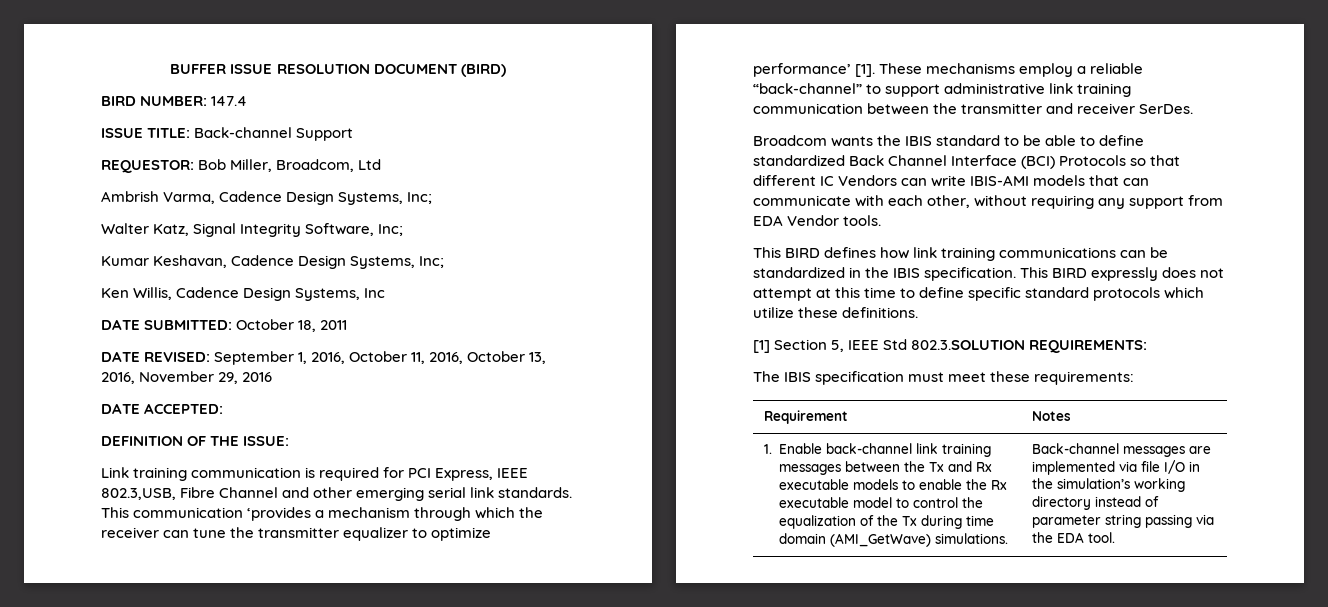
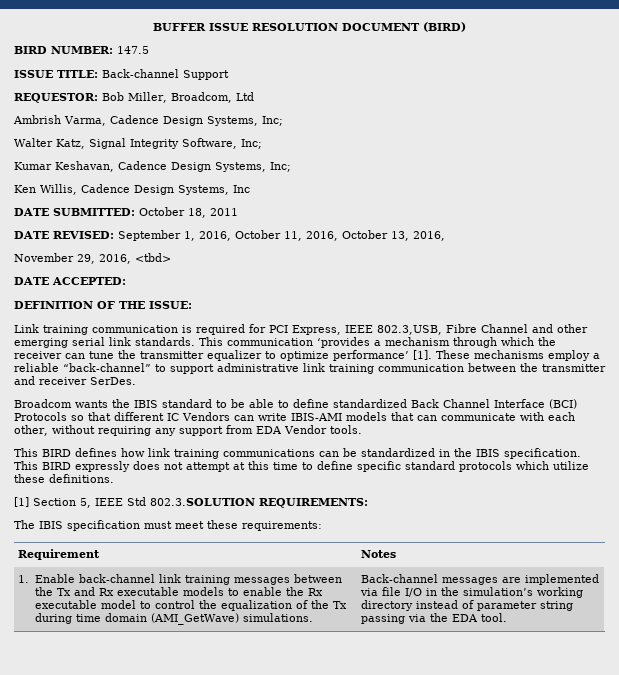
[211,96,248,106] 147.4 -> [117,46,149,54] 147.5
(135, 378) none -> (445, 236) //
[242,372,273,382] 2016 -> [99,253,171,264] 2016, <tbd>

